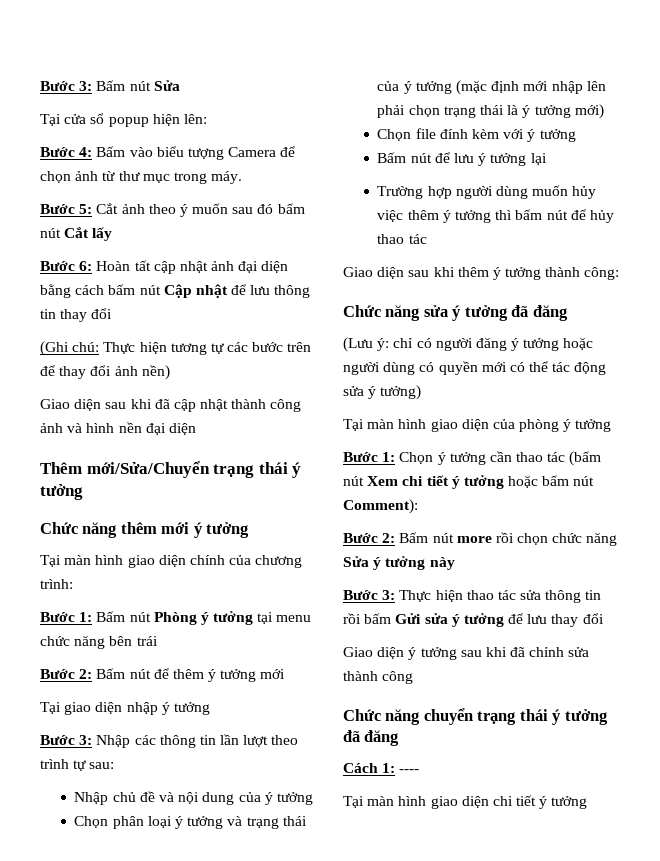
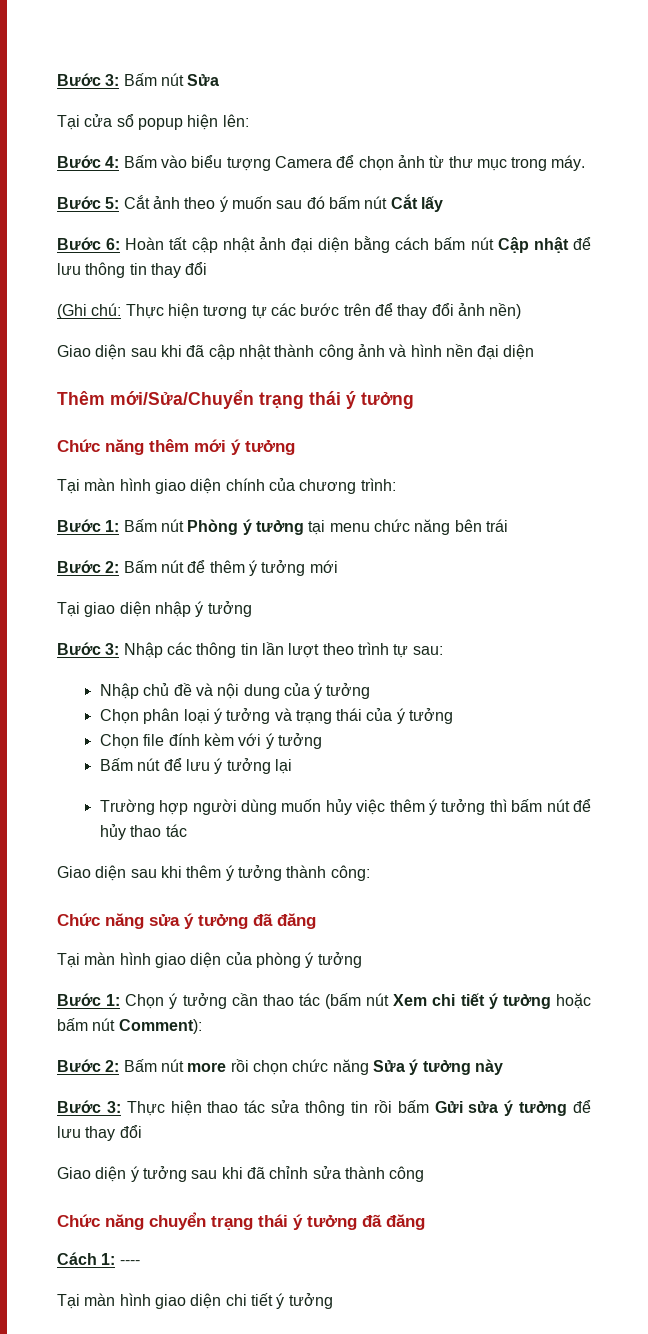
[456,80,606,95] [377,104,604,119] (mặc định mới nhập lên phải chọn trạng thái là ý tưởng mới) -> (454, 716) none
[343,337,594,352] [343,361,607,375] [343,385,422,400] // (Lưu ý: chỉ có người đăng ý tưởng hoặc người dùng có quyền mới có thể tác động sửa ý tưởng) -> (316, 921) none

